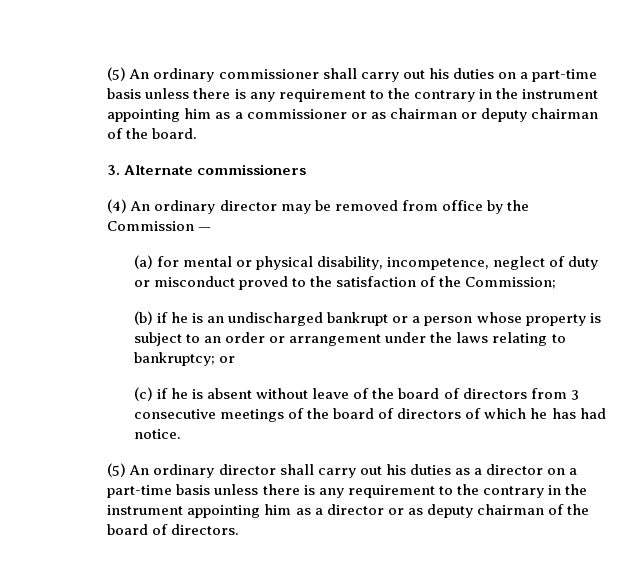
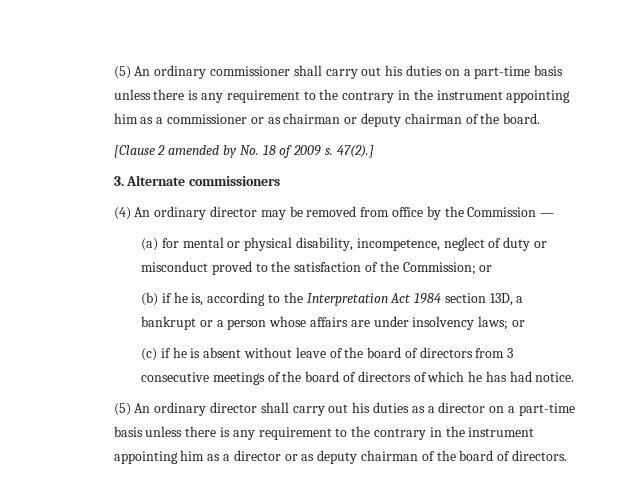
(198, 133) none -> [113,145,374,158] // [Clause 2 amended by No. 18 of 2009 s. 47(2).]
(557, 283) none -> [479,265,493,272] or
[192,312,324,326] is an undischarged -> [191,292,524,306] is, according to the Interpretation Act 1984 section 13D, a
[525,313,601,326] [134,332,566,346] [134,352,216,366] property is subject to an order or arrangement under the laws relating to bankruptcy; -> [309,316,509,330] affairs are under insolvency laws;

